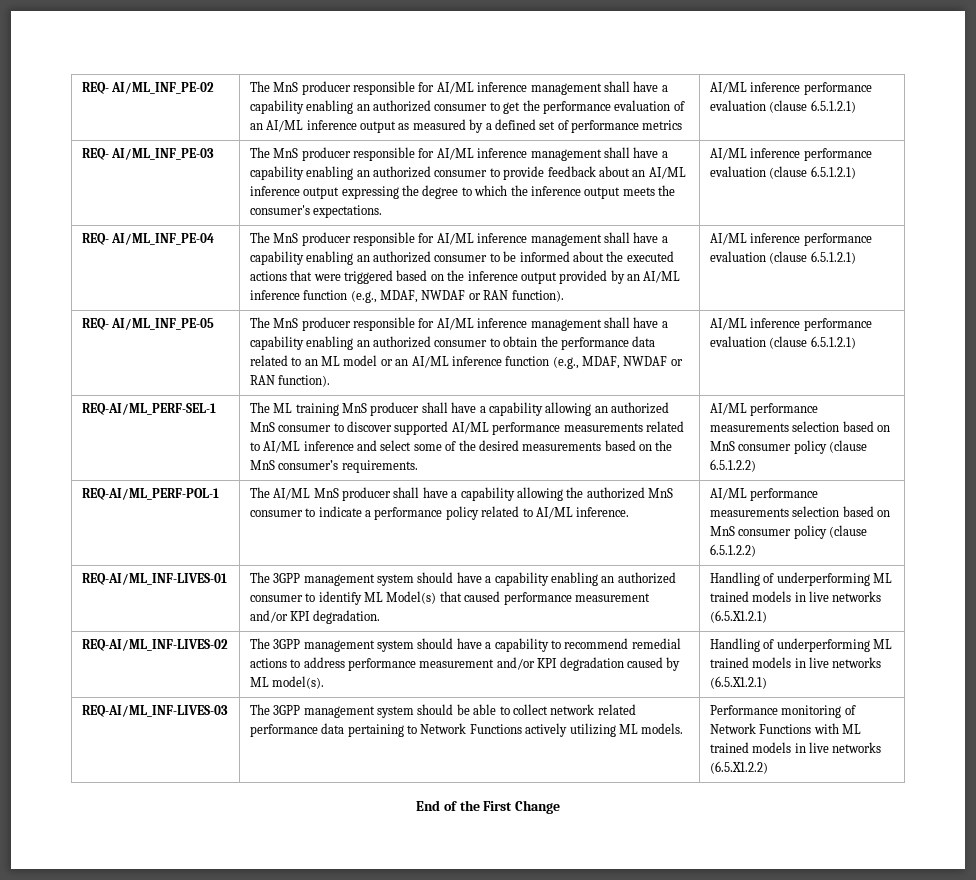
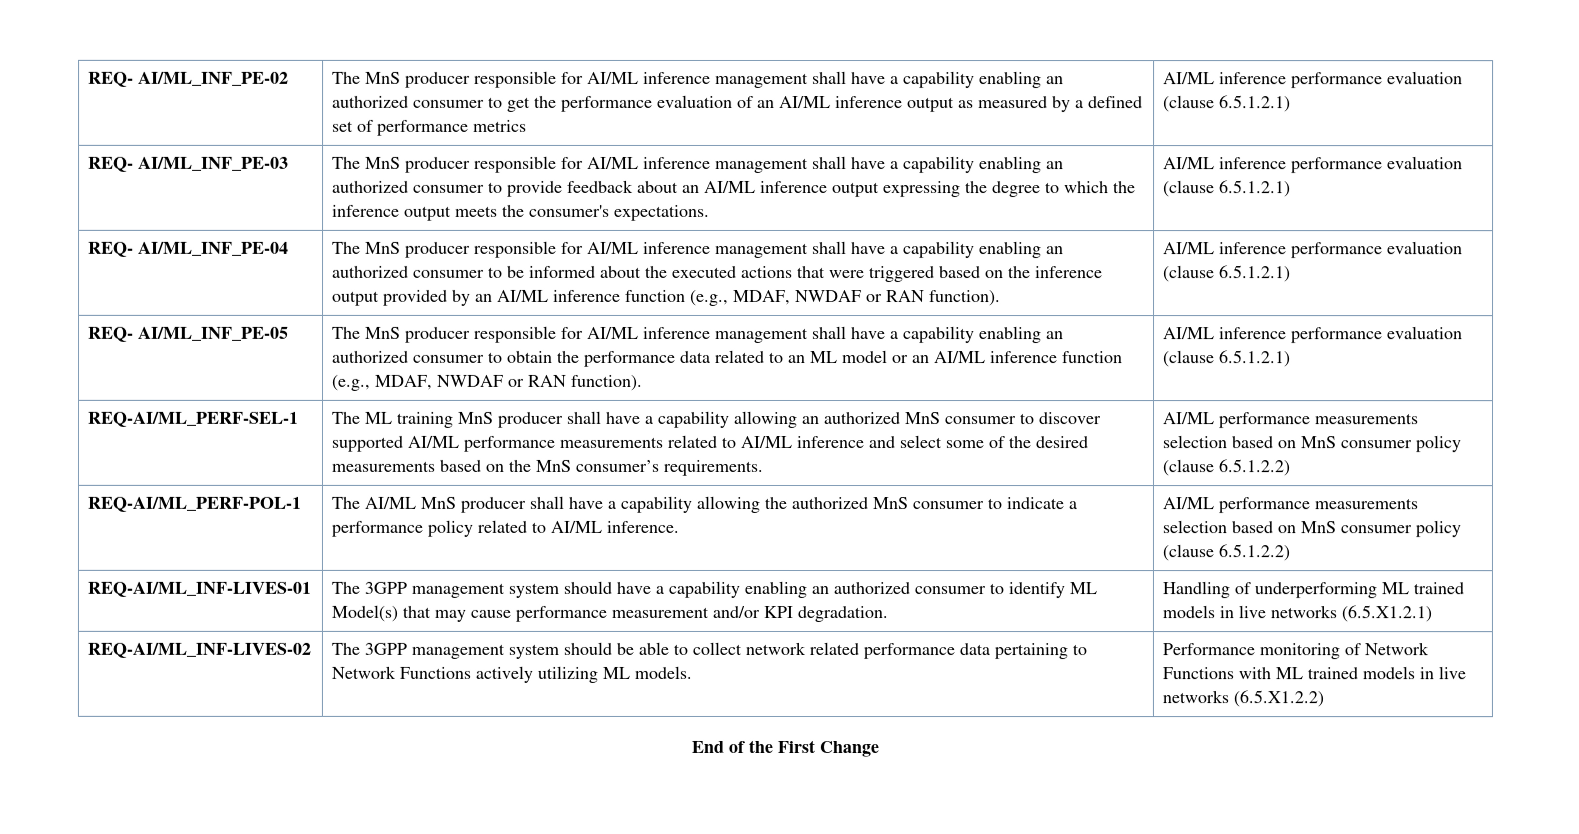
[464,591,501,602] caused -> [434,609,512,622] may cause
[249,638,681,652] [249,657,681,671] [249,676,325,689] [709,638,892,652] [709,657,882,668] [709,676,767,689] [81,705,228,717] | The 3GPP management system should have a capability to recommend remedial actions to address performance measurement and/or KPI degradation caused by ML model(s). | Handling of underperforming ML trained models in live networks (6.5.X1.2.1) // REQ-AI/ML_INF-LIVES-03 -> (312, 650) none

